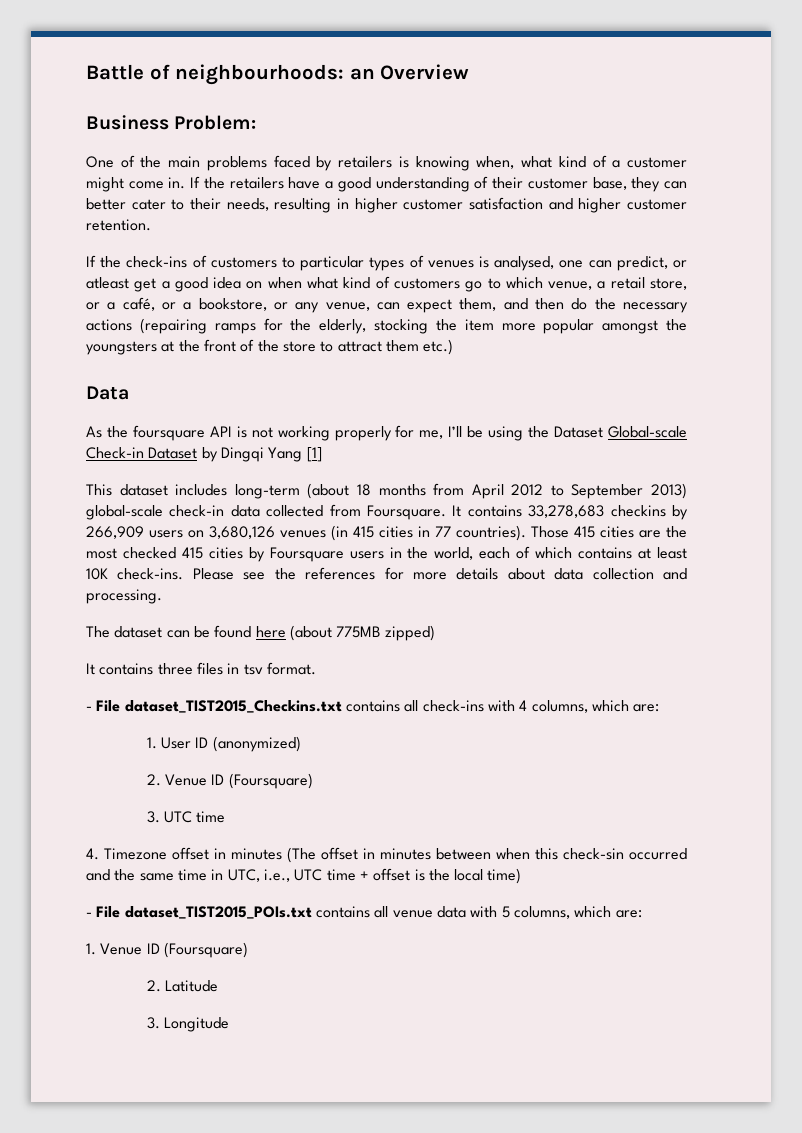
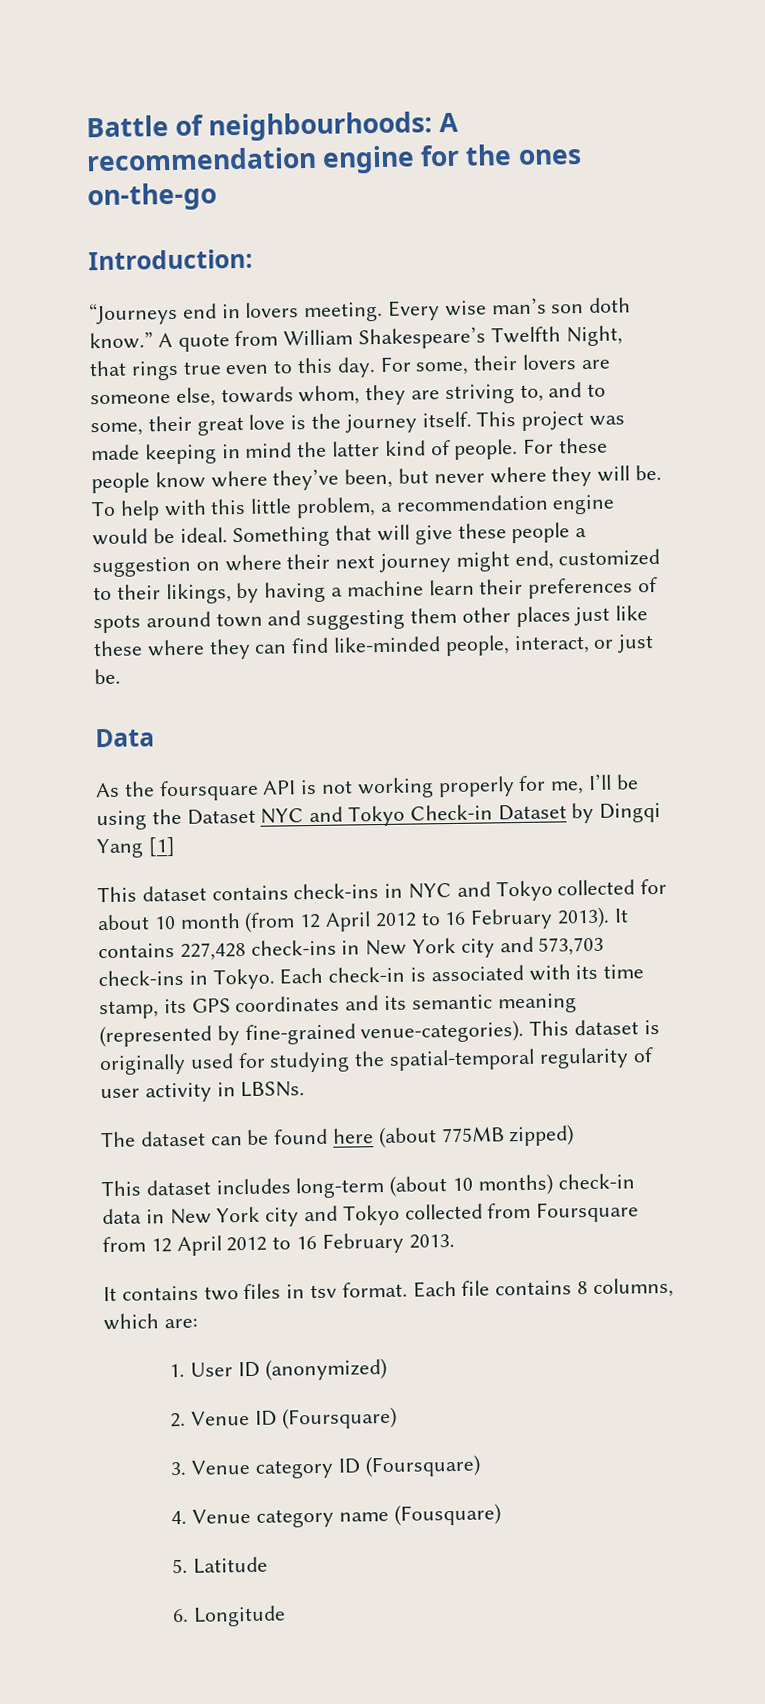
[349,64,470,80] [86,115,257,130] [86,155,688,171] [86,176,688,192] [86,197,687,213] [86,219,151,231] [86,255,687,271] [86,276,687,292] [86,297,688,313] [86,318,687,334] [86,339,454,355] an Overview // Business Problem: // One of the main problems faced by retailers is knowing when, what kind of a customer might come in. If the retailers have a good understanding of their customer base, they can better cater to their needs, resulting in higher customer satisfaction and higher customer retention. // If the check-ins of customers to particular types of venues is analysed, one can predict, or atleast get a good idea on when what kind of customers go to which venue, a retail store, or a café, or a bookstore, or any venue, can expect them, and then do the necessary actions (repairing ramps for the elderly, stocking the item more popular amongst the youngsters at the front of the store to attract them etc.) -> [439,112,460,133] [86,144,582,174] [87,182,217,212] [88,248,253,271] [89,297,632,326] [89,325,623,352] [89,354,611,381] [90,382,607,407] [90,411,626,437] [91,437,609,465] [91,464,663,494] [91,494,616,521] [92,522,588,548] [92,548,661,578] [93,576,659,605] [93,605,649,634] [93,634,655,660] [94,668,121,685] A recommendation engine for the ones on-the-go // Introduction: // “Journeys end in lovers meeting. Every wise man’s son doth know.” A quote from William Shakespeare’s Twelfth Night, that rings true even to this day. For some, their lovers are someone else, towards whom, they are striving to, and to some, their great love is the journey itself. This project was made keeping in mind the latter kind of people. For these people know where they’ve been, but never where they will be. To help with this little problem, a recommendation engine would be ideal. Something that will give these people a suggestion on where their next journey might end, customized to their likings, by having a machine learn their preferences of spots around town and suggesting them other places just like these where they can find like-minded people, interact, or just be.
[608,426,687,438] Global-scale -> [260,805,406,827] NYC and Tokyo
[175,483,687,499] [86,504,688,520] [86,525,687,541] [86,546,688,562] [86,567,687,580] [86,589,162,604] includes long-term (about 18 months from April 2012 to September 2013) global-scale check-in data collected from Foursquare. It contains 33,278,683 checkins by 266,909 users on 3,680,126 venues (in 415 cities in 77 countries). Those 415 cities are the most checked 415 cities by Foursquare users in the world, each of which contains at least 10K check-ins. Please see the references for more details about data collection and processing. -> [211,878,668,902] [97,906,629,933] [98,936,605,961] [98,964,645,990] [99,993,577,1020] [99,1019,660,1048] [99,1047,654,1076] [100,1081,306,1103] contains check-ins in NYC and Tokyo collected for about 10 month (from 12 April 2012 to 16 February 2013). It contains 227,428 check-ins in New York city and 573,703 check-ins in Tokyo. Each check-in is associated with its time stamp, its GPS coordinates and its semantic meaning (represented by fine-grained venue-categories). This dataset is originally used for studying the spatial-temporal regularity of user activity in LBSNs.
[86,663,193,675] // It contains three -> [101,1173,635,1199] [102,1201,640,1227] [102,1232,455,1257] [103,1285,239,1302] // This dataset includes long-term (about 10 months) check-in data in New York city and Tokyo collected from Foursquare from 12 April 2012 to 16 February 2013. // It contains two
[86,700,528,713] // - File dataset_TIST2015_Checkins.txt contains all check-ins with 4 -> [412,1280,589,1298] Each file contains 8
[163,811,226,823] [86,847,687,863] [86,868,522,884] [86,906,642,919] [86,942,248,958] [146,980,161,992] UTC time // 4. Timezone offset in minutes (The offset in minutes between when this check-sin occurred and the same time in UTC, i.e., UTC time + offset is the local time) // - File dataset_TIST2015_POIs.txt contains all venue data with 5 columns, which are: // 1. Venue ID (Foursquare) // 2. -> [191,1454,481,1479] [171,1503,501,1528] [172,1558,189,1574] Venue category ID (Foursquare) // 4. Venue category name (Fousquare) // 5.
[146,1017,160,1029] 3. -> [172,1608,190,1623] 6.

